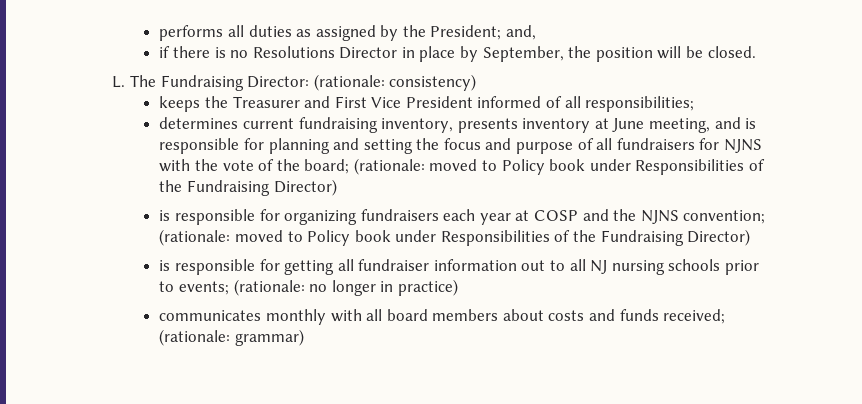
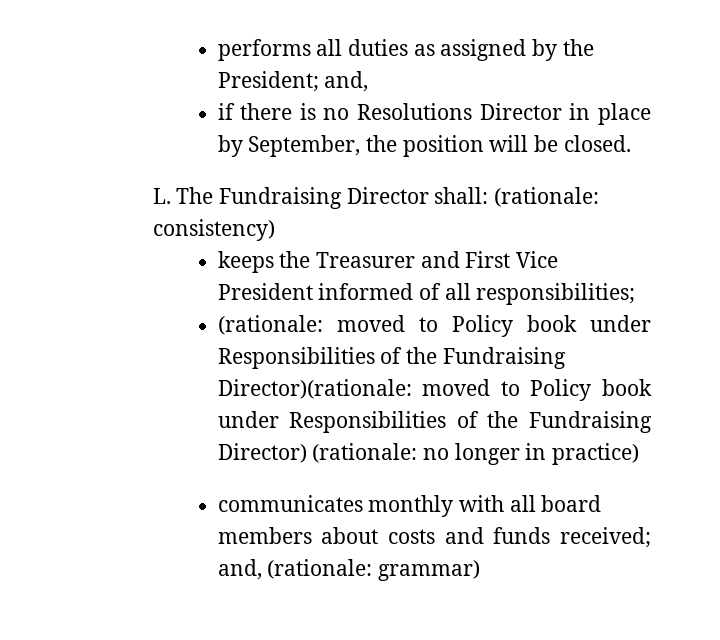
[247,76,310,88] Director: -> [346,187,489,204] Director shall:
[159,117,757,133] [159,138,763,154] [159,159,350,174] determines current fundraising inventory, presents inventory at June meeting, and is responsible for planning and setting the focus and purpose of all fundraisers for NJNS with the vote of the board; -> (636, 294) none
[273,179,337,196] [159,209,766,225] [159,229,231,246] Director) // is responsible for organizing fundraisers each year at COSP and the NJNS convention; (rationale: -> [217,379,412,399] Director)(rationale:
[159,259,760,275] [159,281,229,295] // is responsible for getting all fundraiser information out to all NJ nursing schools prior to events; -> (307, 453) none
(726, 316) none -> [217,559,262,580] and,

